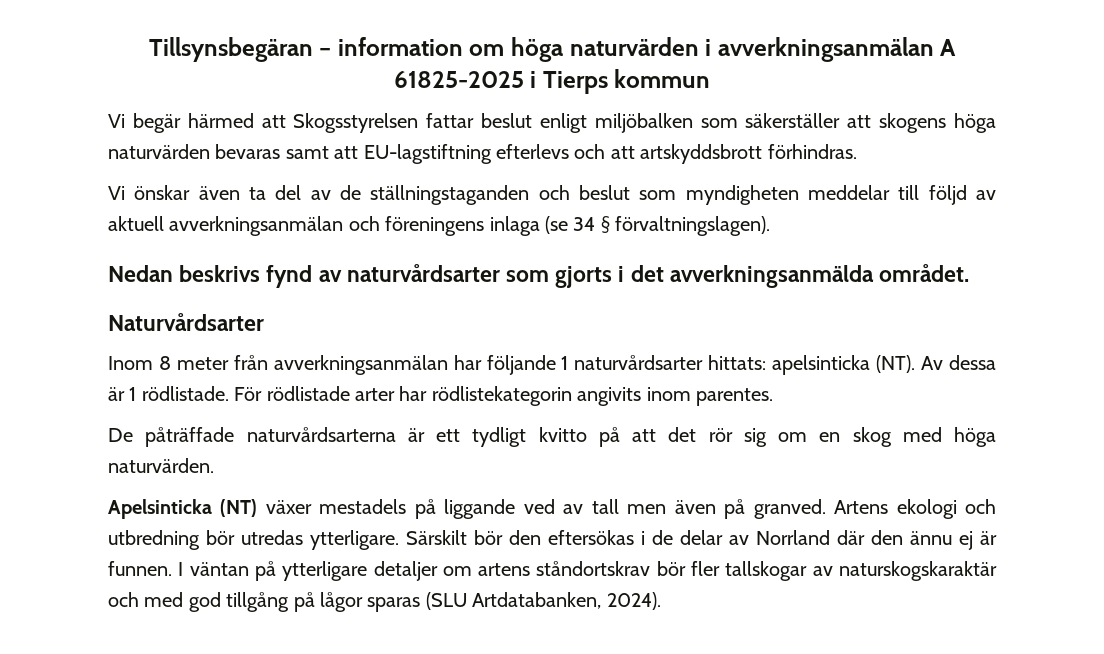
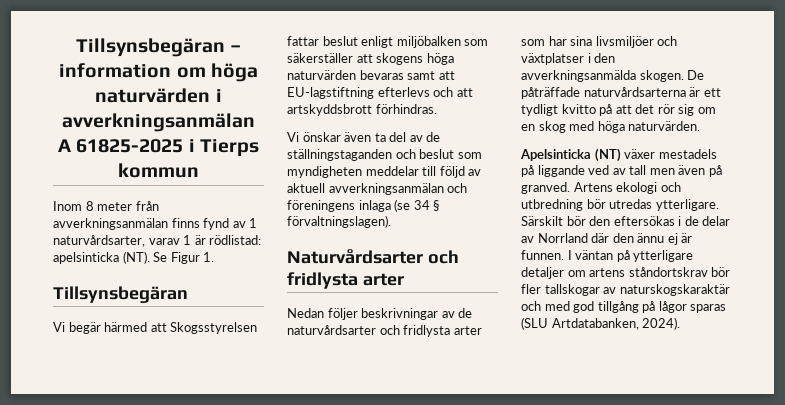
(711, 78) none -> [53,201,159,211] [53,218,258,230] [53,235,262,247] [53,251,215,264] [53,286,188,303] // Inom 8 meter från avverkningsanmälan finns fynd av 1 naturvårdsarter, varav 1 är rödlistad: apelsinticka (NT). Se Figur 1. // Tillsynsbegäran
[108,264,970,288] [108,313,264,331] [108,355,996,375] [108,386,773,406] Nedan beskrivs fynd av naturvårdsarter som gjorts i det avverkningsanmälda området. // Naturvårdsarter // Inom 8 meter från avverkningsanmälan har följande 1 naturvårdsarter hittats: apelsinticka (NT). Av dessa är 1 rödlistade. För rödlistade arter har rödlistekategorin angivits inom parentes. // -> [287,249,459,264] [287,272,404,289] [287,308,473,320] [287,325,482,337] [521,36,678,48] [521,53,616,65] [521,70,684,82] Naturvårdsarter och fridlysta arter // Nedan följer beskrivningar av de naturvårdsarter och fridlysta arter som har sina livsmiljöer och växtplatser i den avverkningsanmälda skogen.

